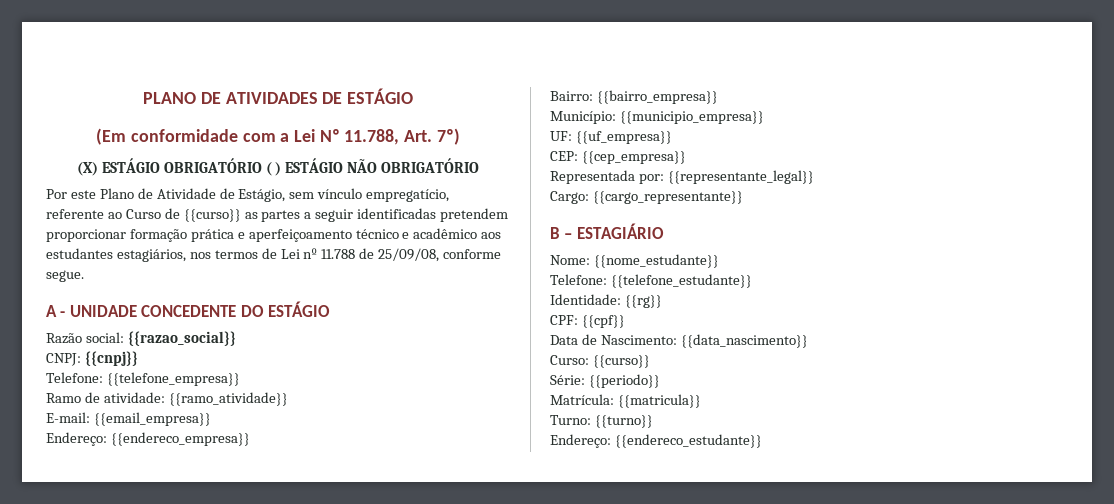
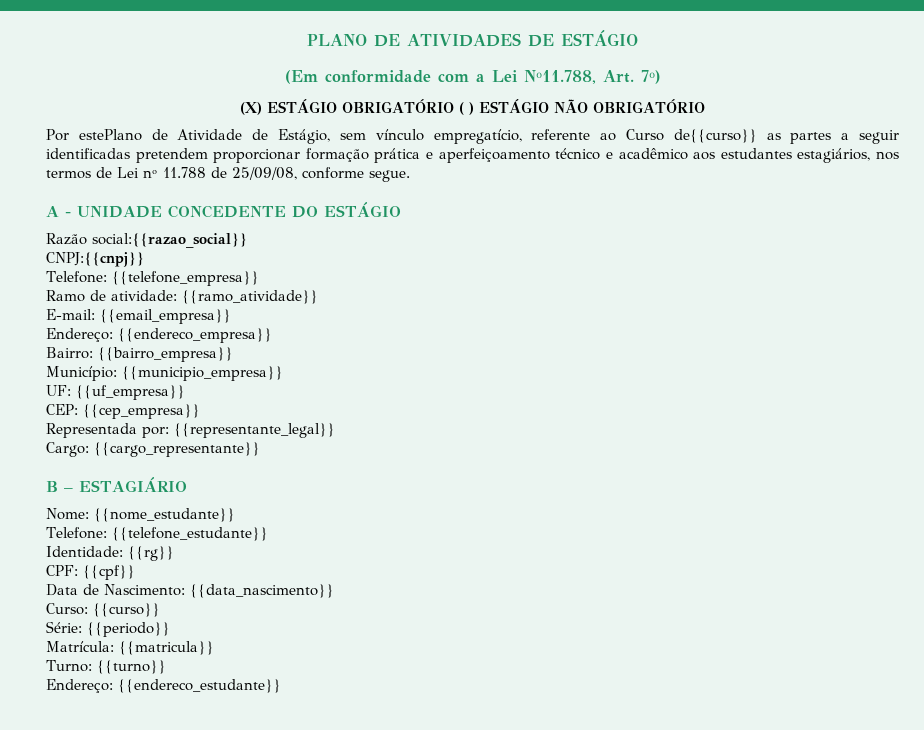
[319,129,400,145] Nº 11.788, -> [523,70,596,84] Nº11.788,
[70,188,134,199] este Plano -> [78,129,142,141] estePlano
[164,208,241,222] de {{curso}} -> [673,129,757,143] de{{curso}}
[85,331,236,346] [46,351,138,366] social: {{razao_social}} // CNPJ: {{cnpj}} -> [92,233,247,248] [46,252,144,267] social:{{razao_social}} // CNPJ:{{cnpj}}

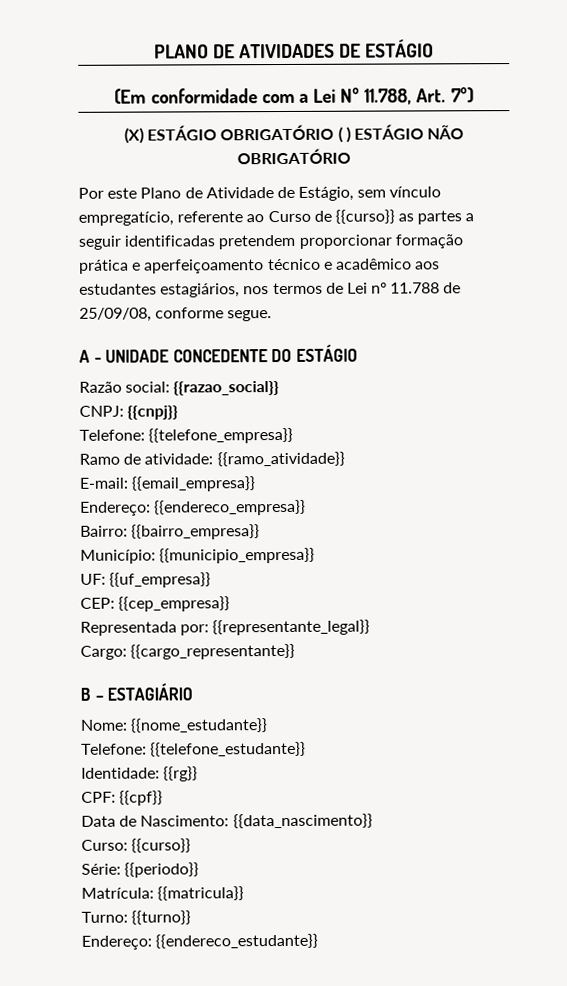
[523,70,596,84] Nº11.788, -> [340,87,413,105] Nº 11.788,
[78,129,142,141] estePlano -> [107,187,182,199] este Plano
[673,129,757,143] de{{curso}} -> [313,209,395,224] de {{curso}}
[92,233,247,248] [46,252,144,267] social:{{razao_social}} // CNPJ:{{cnpj}} -> [125,381,280,396] [79,405,179,420] social: {{razao_social}} // CNPJ: {{cnpj}}

